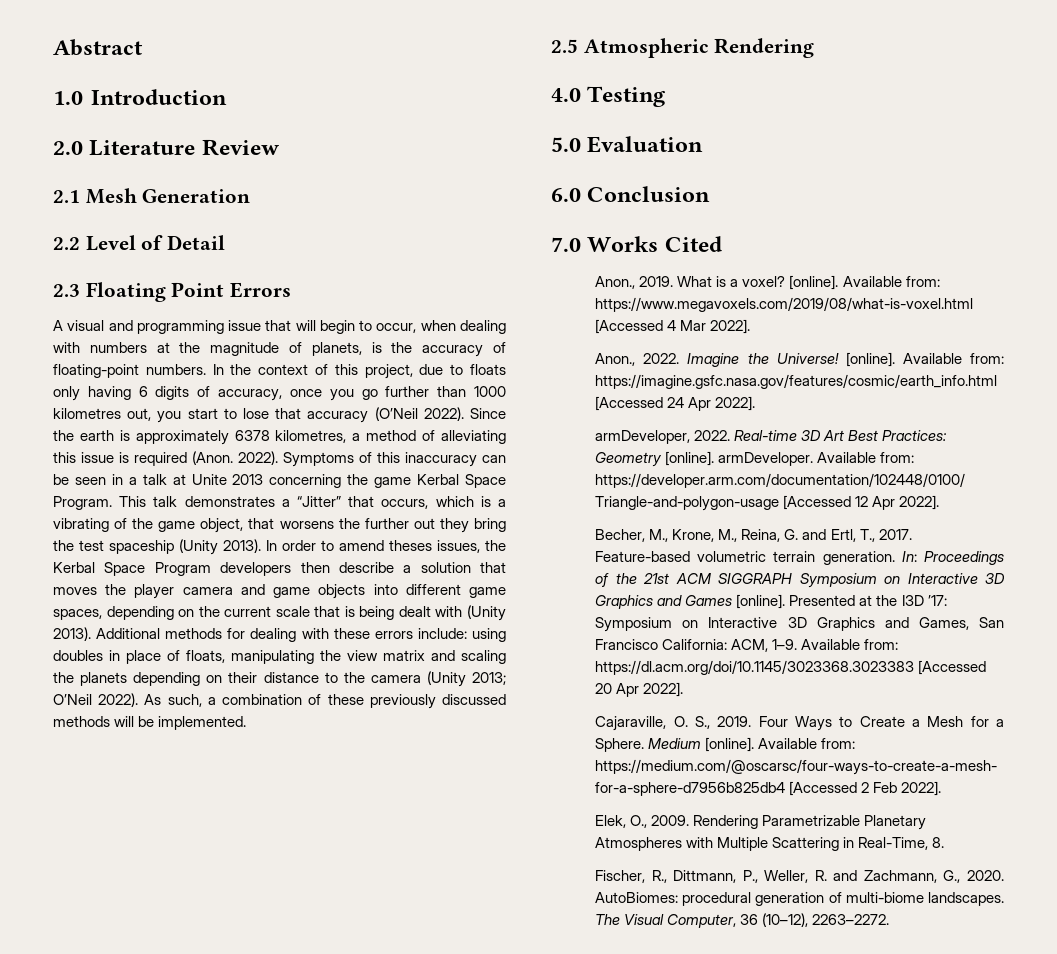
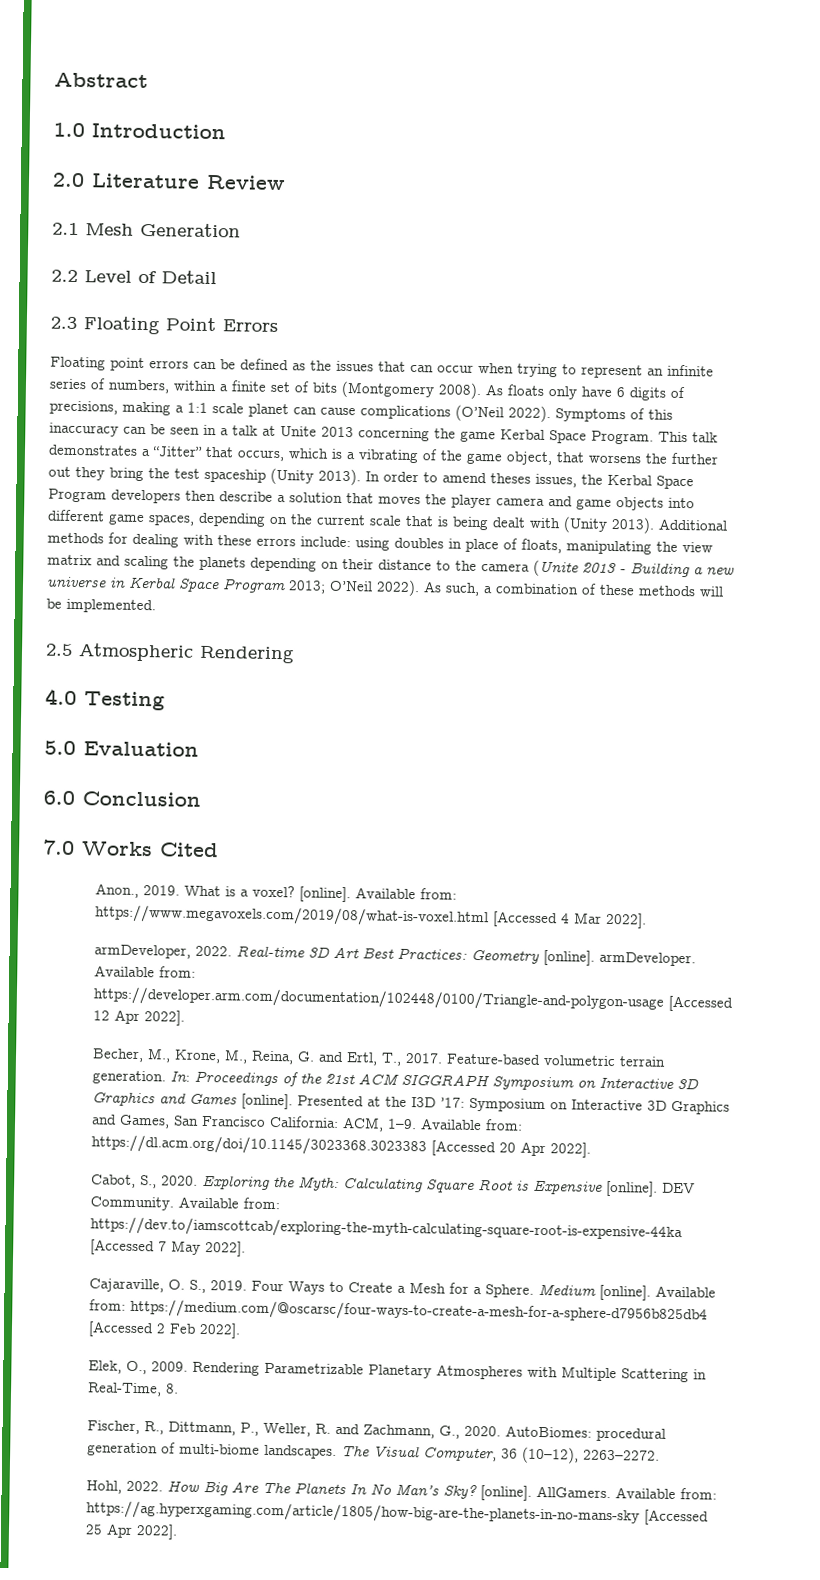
[53,320,506,334] [53,342,507,357] [53,364,464,379] A visual and programming issue that will begin to occur, when dealing with numbers at the magnitude of planets, is the accuracy of floating-point numbers. In the context of this project, due to -> [50,356,714,379] [49,378,504,400] Floating point errors can be defined as the issues that can occur when trying to represent an infinite series of numbers, within a finite set of bits (Montgomery 2008). As
[87,386,131,400] having -> [581,386,613,397] have
[218,386,506,401] [53,407,506,423] [53,430,507,445] [53,451,233,466] accuracy, once you go further than 1000 kilometres out, you start to lose that accuracy (O’Neil 2022). Since the earth is approximately 6378 kilometres, a method of alleviating this issue is required (Anon. -> [49,400,504,422] precisions, making a 1:1 scale planet can cause complications (O’Neil
[426,671,466,687] (Unity -> [533,559,735,578] [46,576,286,594] (Unite 2013 - Building a new universe in Kerbal Space Program
[369,694,507,709] previously discussed -> (635, 590) none
[595,352,1005,367] [595,374,998,389] [595,396,756,411] // Anon., 2022. Imagine the Universe! [online]. Available from: https://imagine.gsfc.nasa.gov/features/cosmic/earth_info.html [Accessed 24 Apr 2022]. -> (648, 920) none
(684, 689) none -> [91,1174,696,1197] [90,1196,281,1211] [90,1216,684,1243] [90,1239,247,1257] // Cabot, S., 2020. Exploring the Myth: Calculating Square Root is Expensive [online]. DEV Community. Available from: https://dev.to/iamscottcab/exploring-the-myth-calculating-square-root-is-expensive-44ka [Accessed 7 May 2022].
(890, 919) none -> [86,1480,718,1501] [86,1500,710,1526] [85,1523,179,1540] // Hohl, 2022. How Big Are The Planets In No Man’s Sky? [online]. AllGamers. Available from: https://ag.hyperxgaming.com/article/1805/how-big-are-the-planets-in-no-mans-sky [Accessed 25 Apr 2022].

